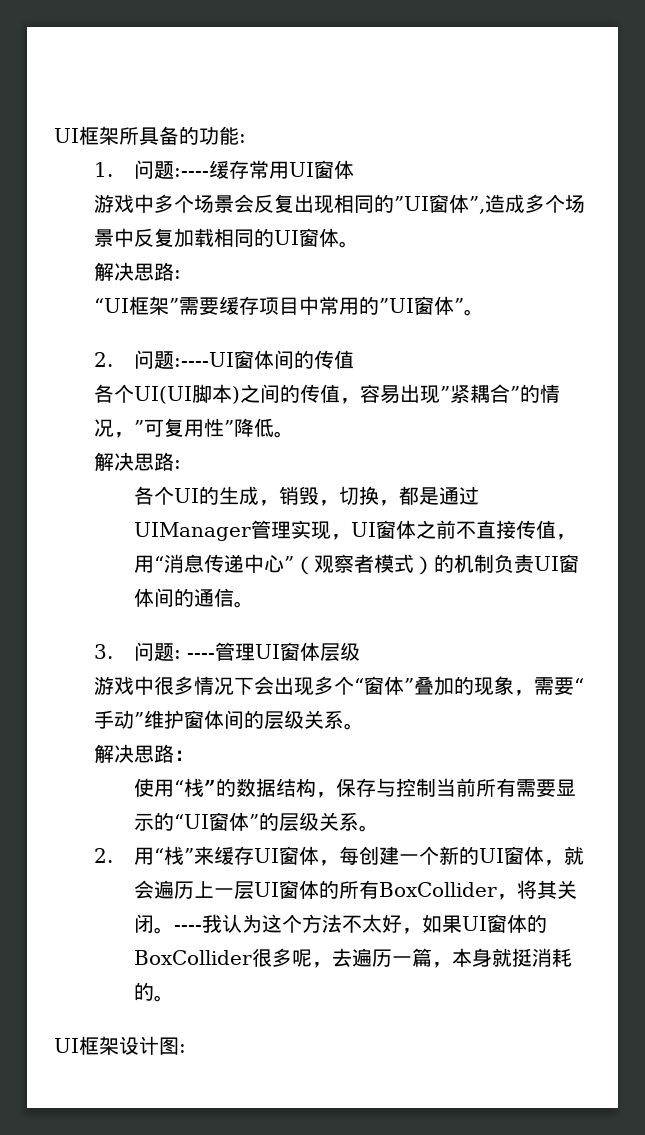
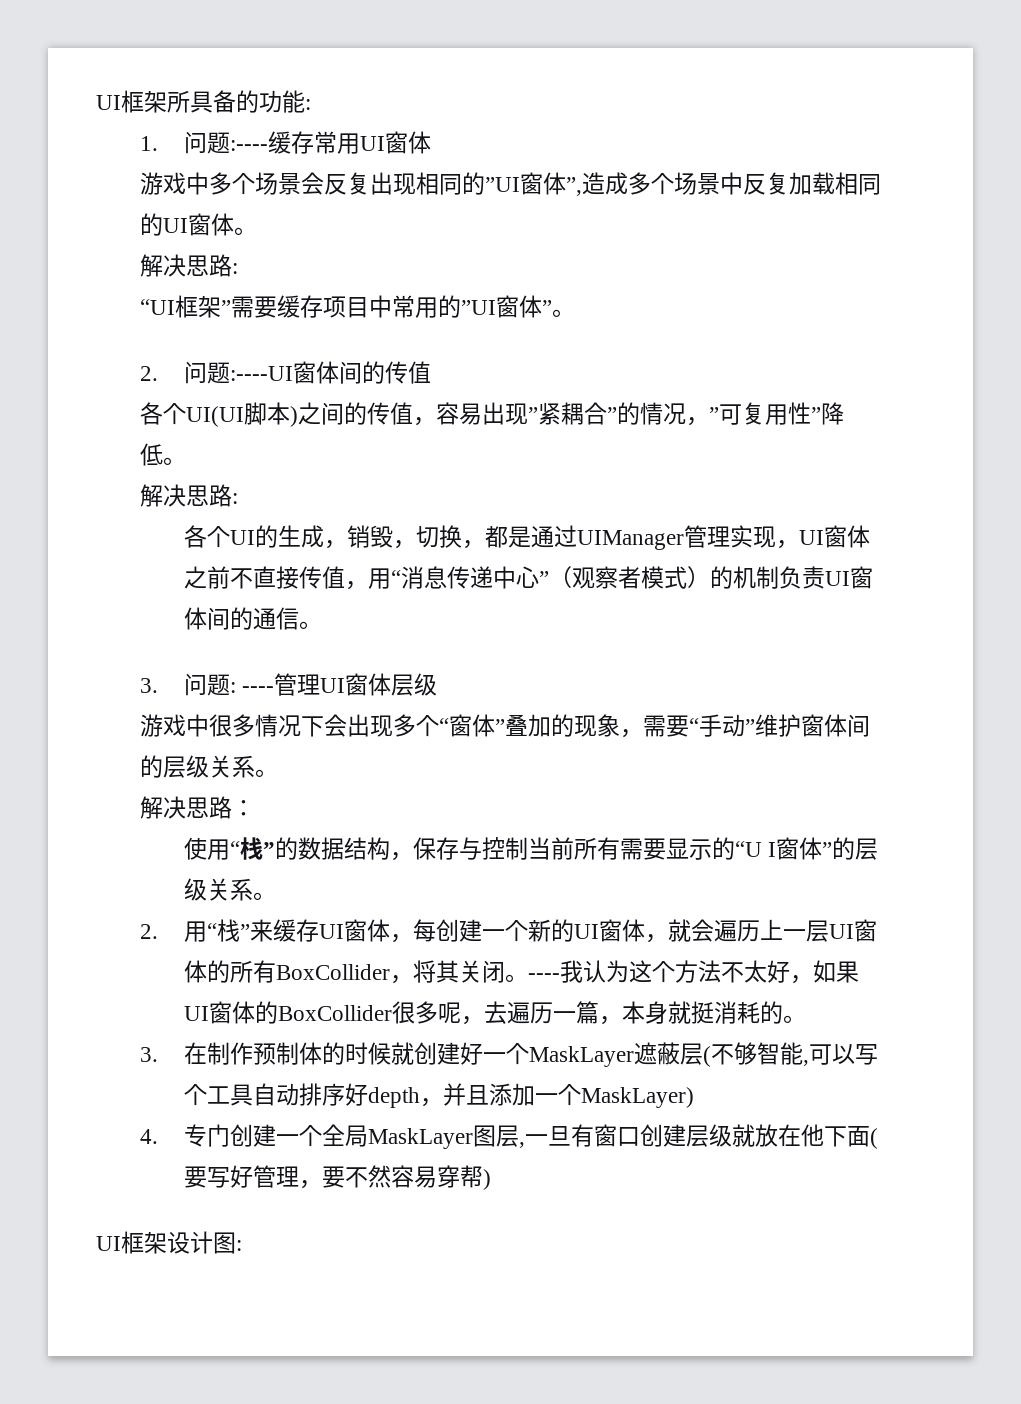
[173,814,209,829] “UI -> [734,841,776,857] “U I
(174, 998) none -> [139,1042,878,1067] [183,1083,694,1108] [139,1124,878,1149] [183,1165,491,1190] // 3.在制作预制体的时候就创建好一个MaskLayer遮蔽层(不够智能,可以写个工具自动排序好depth，并且添加一个MaskLayer) // 4.专门创建一个全局MaskLayer图层,一旦有窗口创建层级就放在他下面(要写好管理，要不然容易穿帮)

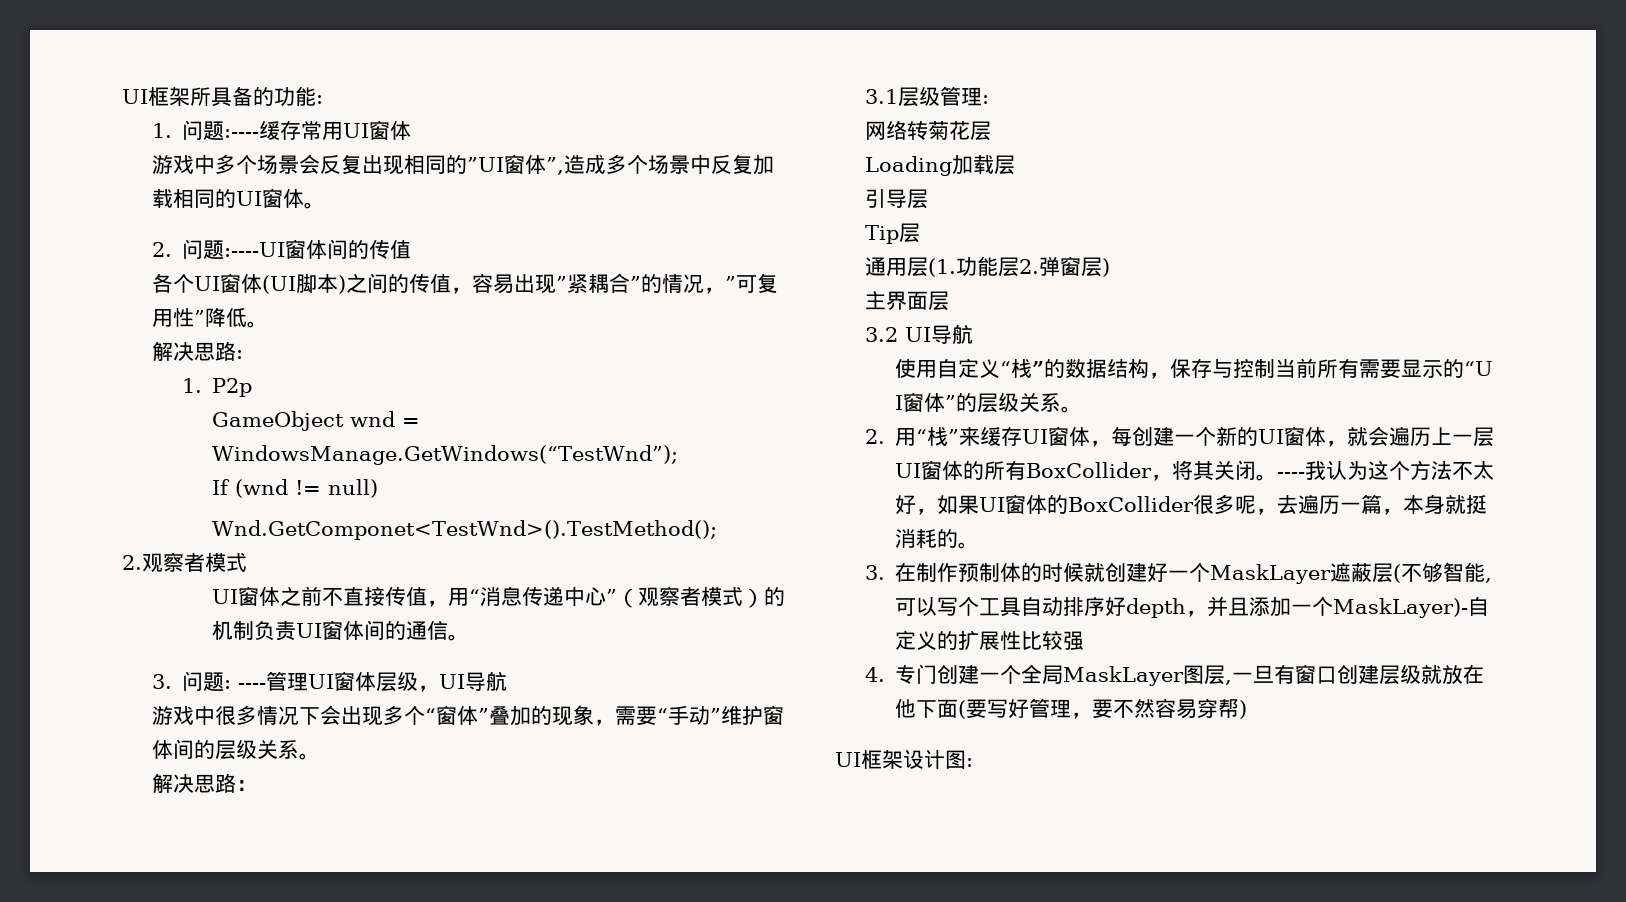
[139,254,238,277] [139,295,575,318] // 解决思路: // “UI框架”需要缓存项目中常用的”UI窗体”。 -> (325, 205) none
[185,406,244,427] UI(UI -> [193,273,296,294] UI窗体(UI
[183,525,799,550] 各个UI的生成，销毁，切换，都是通过UIManager管理实现， -> [181,378,253,397] [211,411,420,431] [211,445,678,465] [211,479,378,498] [211,520,717,540] [122,552,247,572] 1. P2p // GameObject wnd = WindowsManage.GetWindows(“TestWnd”); // If (wnd != null) // Wnd.GetComponet<TestWnd>().TestMethod(); // 2.观察者模式 //
(437, 684) none -> [418,671,508,692] ，UI导航
(255, 808) none -> [864,86,989,107] [864,120,991,141] [864,155,1015,176] [864,189,928,209] [864,223,920,244] [864,256,1110,277] [864,291,949,311] [864,324,973,344] // 3.1层级管理: // 网络转菊花层 // Loading加载层 // 引导层 // Tip层 // 通用层(1.功能层2.弹窗层) // 主界面层 // 3.2 UI导航
(230, 849) none -> [936,358,1000,378] 自定义
[580,1087,694,1108] MaskLayer) -> [1333,596,1490,618] [895,630,1085,650] MaskLayer)-自定义的扩展性比较强

